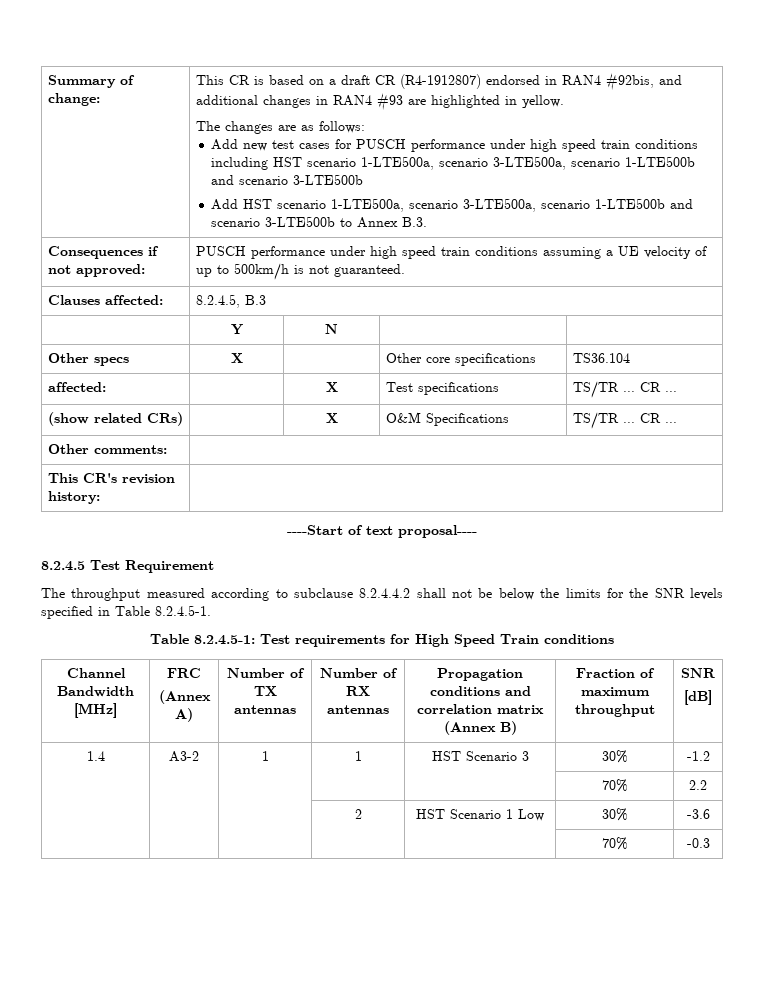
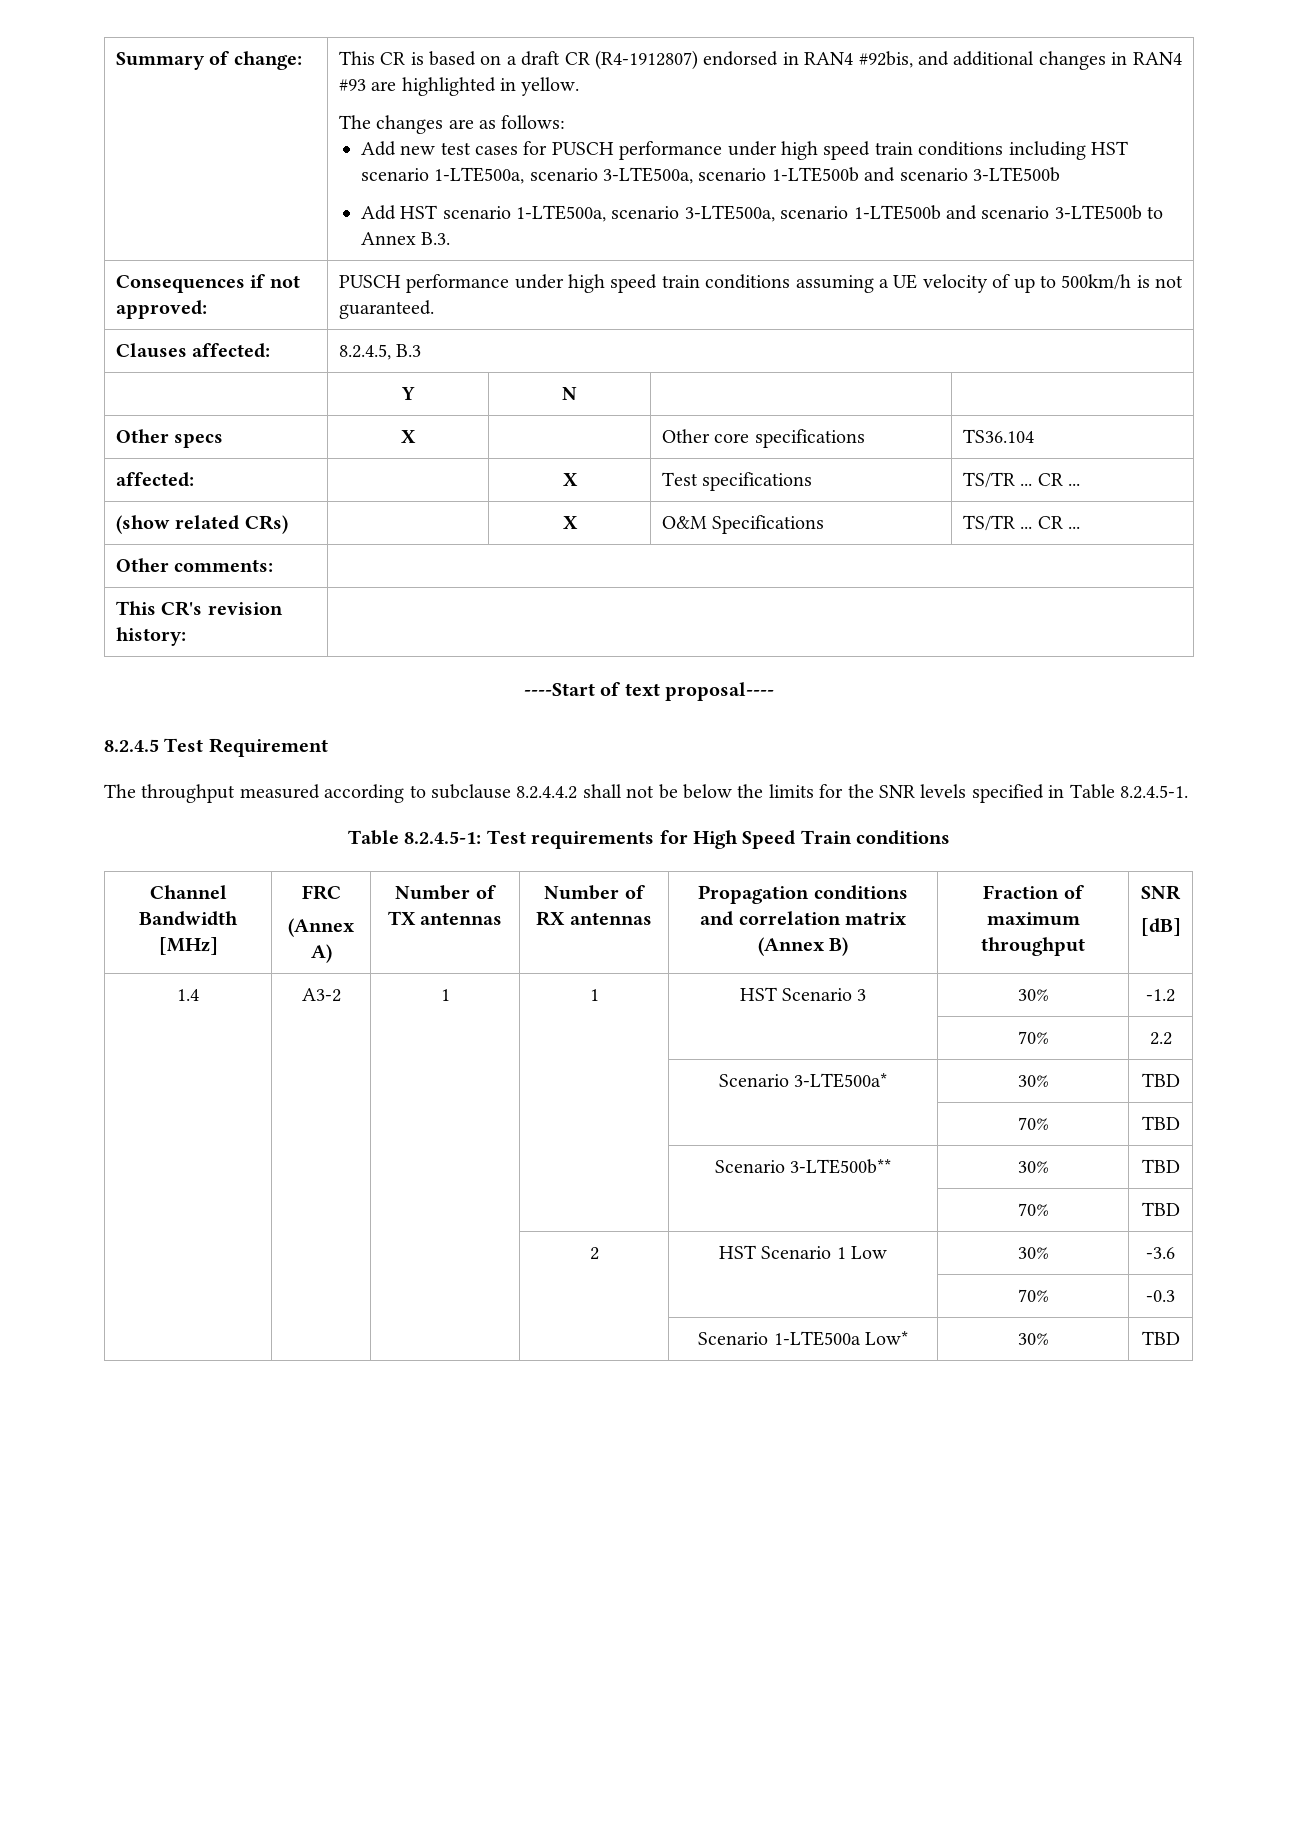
(707, 785) none -> [718,1073,888,1088] [1017,1075,1049,1087] [1141,1073,1180,1087] [1017,1117,1049,1130] [1141,1116,1180,1130] [714,1159,892,1174] [1017,1161,1049,1173] [1141,1159,1180,1173] [1017,1203,1049,1216] [1141,1202,1180,1216] // | | | | Scenario 3-LTE500a* | 30% | TBD // | | | | | 70% | TBD // | | | | Scenario 3-LTE500b** | 30% | TBD // | | | | | 70% | TBD
(710, 843) none -> [698,1331,908,1346] [1017,1333,1049,1345] [1141,1331,1180,1345] // | | | | Scenario 1-LTE500a Low* | 30% | TBD

